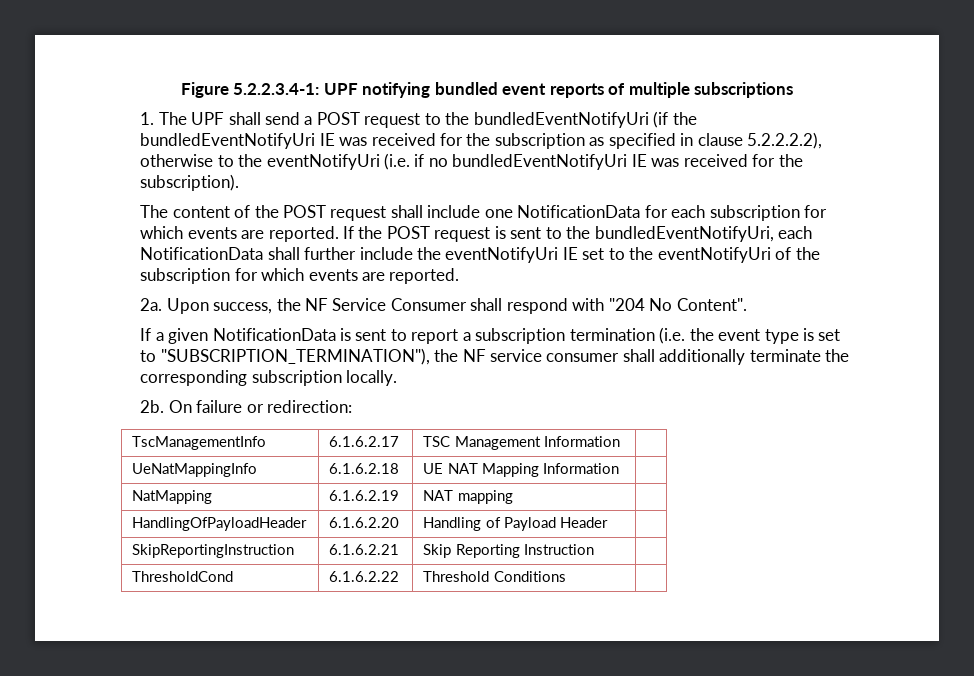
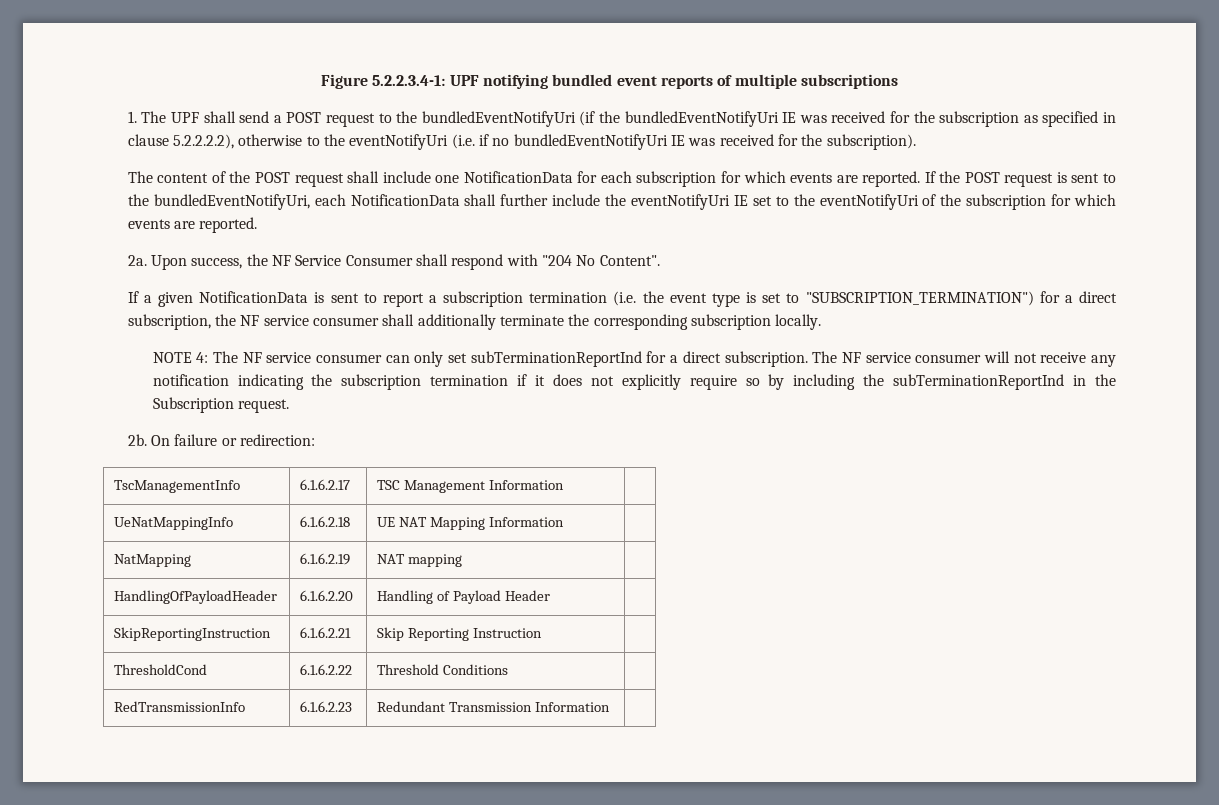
[160,348,430,365] "SUBSCRIPTION_TERMINATION"), -> [805,291,1117,306] [127,314,211,330] "SUBSCRIPTION_TERMINATION") for a direct subscription,
(398, 378) none -> [152,351,1116,367] [152,374,1116,390] [152,397,289,413] // NOTE 4: The NF service consumer can only set subTerminationReportInd for a direct subscription. The NF service consumer will not receive any notification indicating the subscription termination if it does not explicitly require so by including the subTerminationReportInd in the Subscription request.
(566, 576) none -> [114,701,246,712] [300,701,353,712] [377,701,611,712] // RedTransmissionInfo | 6.1.6.2.23 | Redundant Transmission Information |

